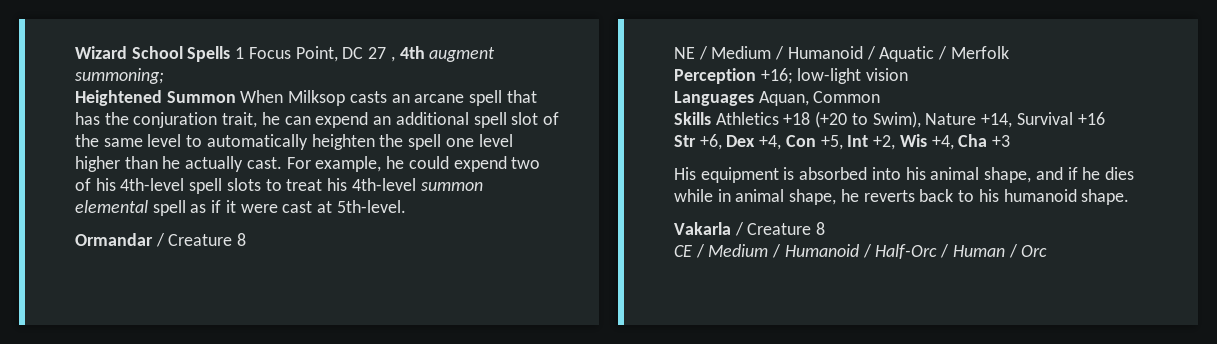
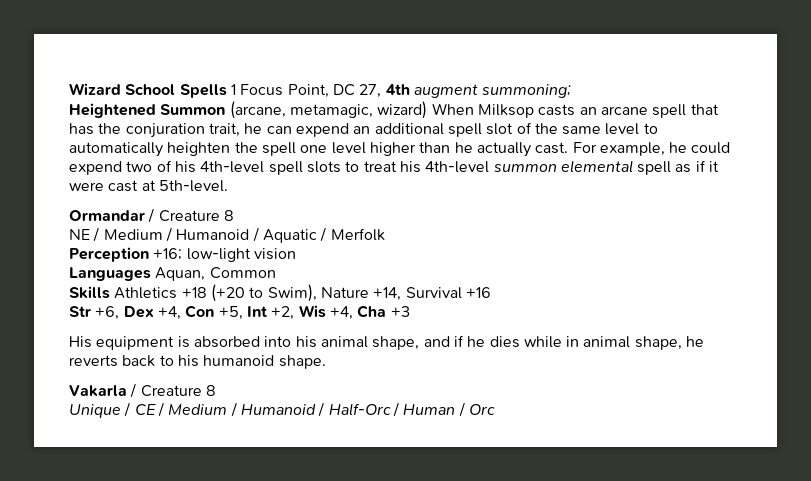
[368,47,395,62] 27 , -> [359,84,382,98] 27,
(236, 97) none -> [229,101,428,119] (arcane, metamagic, wizard)
(826, 228) none -> [69,402,131,418] Unique /

